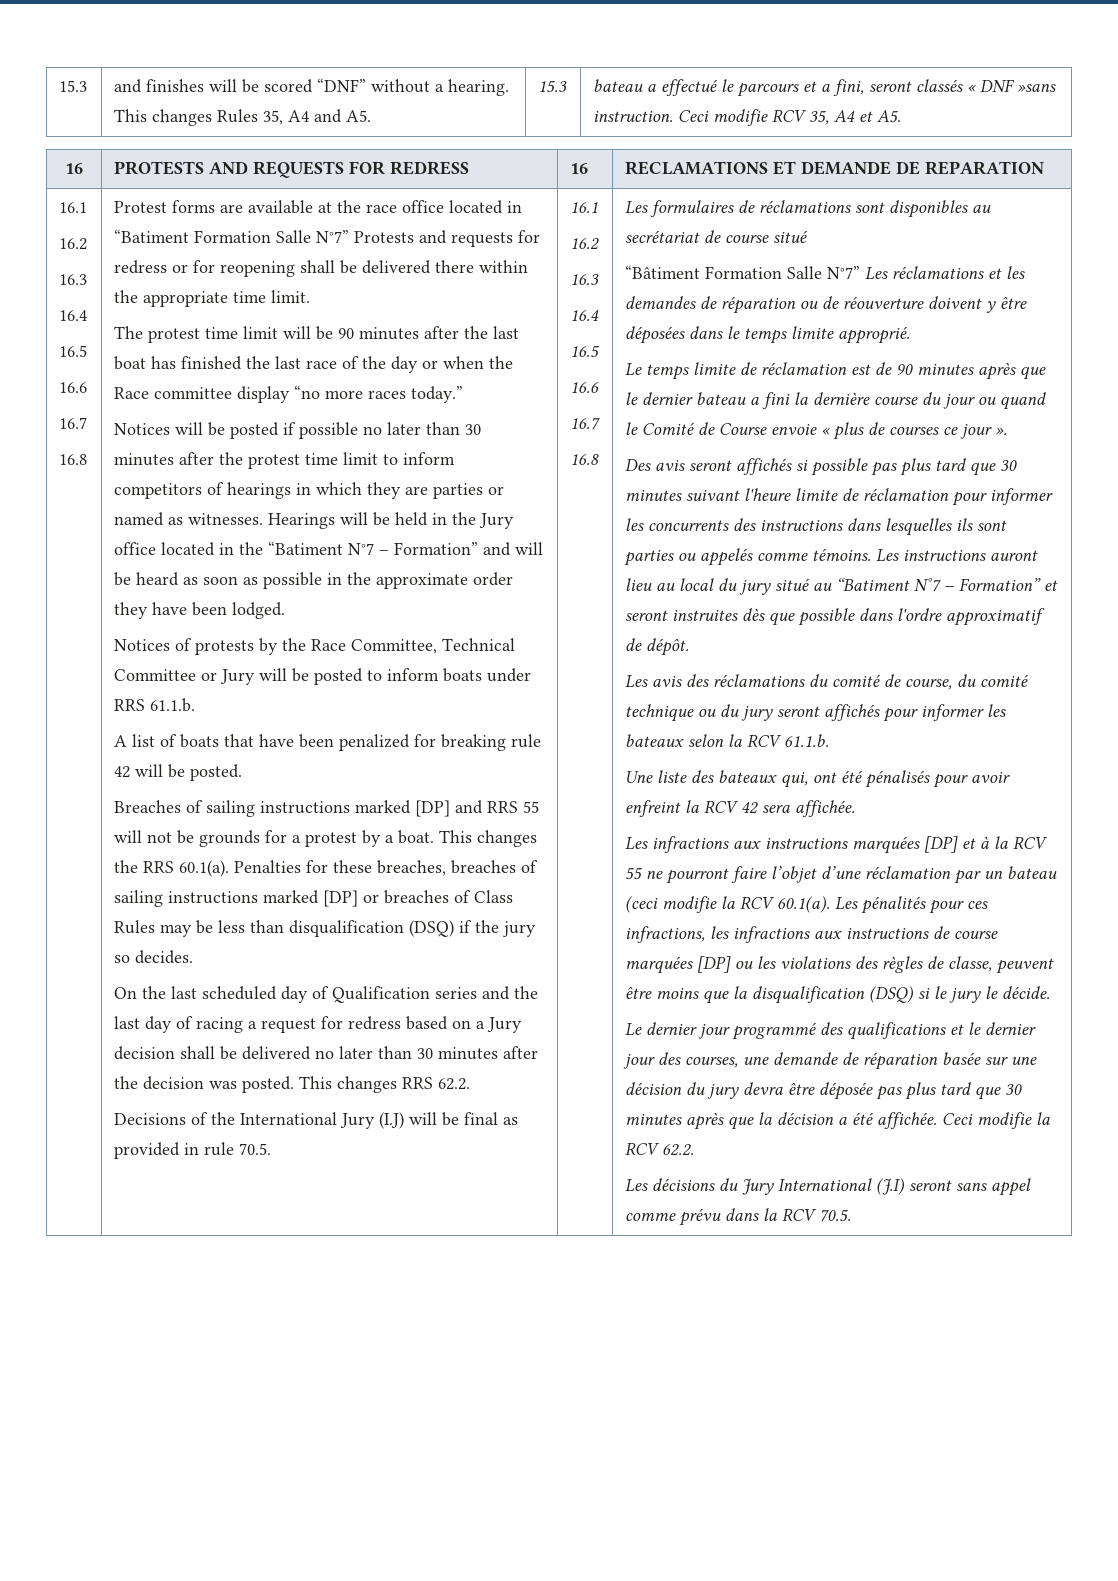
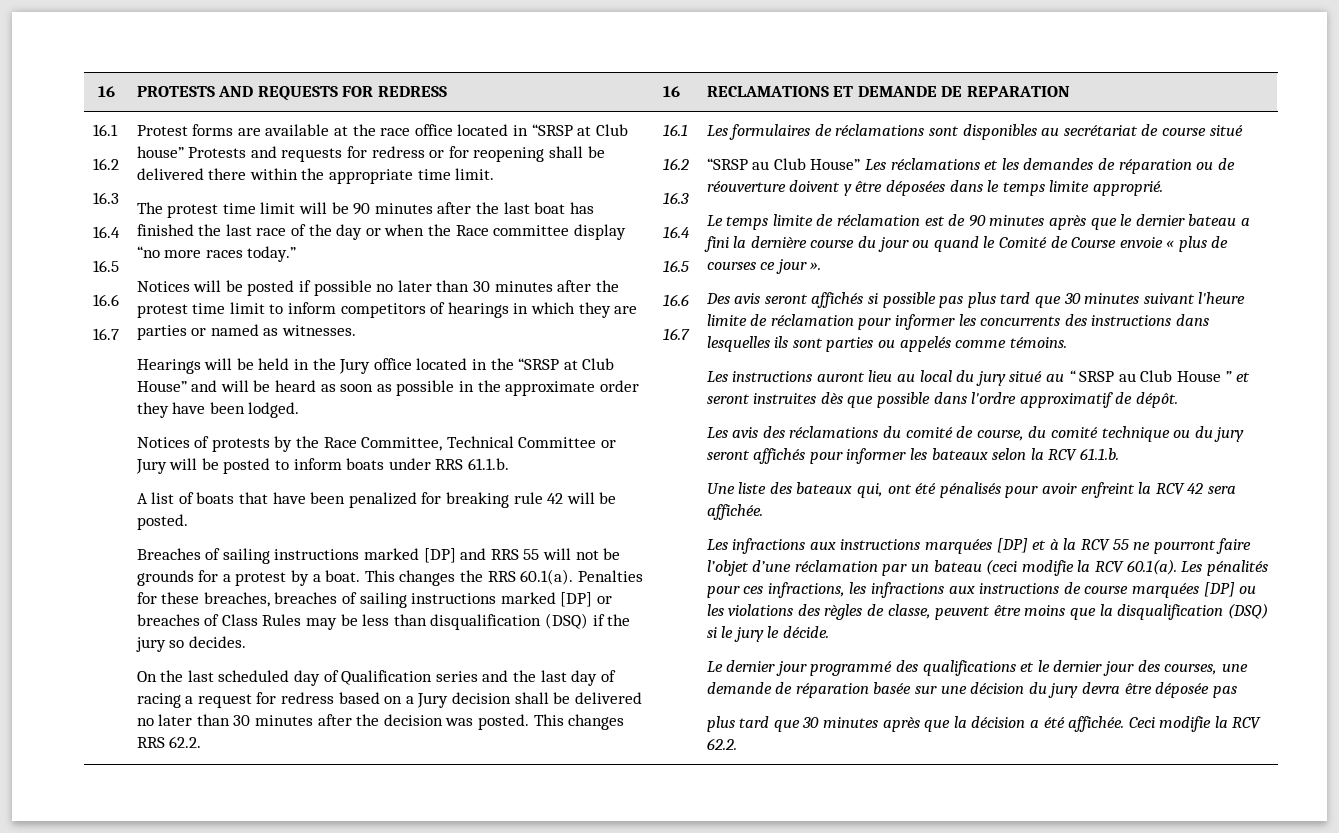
[59,80,88,92] [114,78,510,96] [114,109,372,126] [538,81,568,93] [593,79,1057,97] [593,109,902,126] 15.3 | and finishes will be scored “DNF” without a hearing. This changes Rules 35, A4 and A5. | 15.3 | bateau a effectué le parcours et a fini, seront classés « DNF »sans instruction. Ceci modifie RCV 35, A4 et A5. // -> (98, 91) none
[59,454,88,465] // 16.8 -> (119, 334) none
[114,229,350,243] “Batiment Formation Salle N°7” -> [531,124,628,136] [136,146,184,158] “SRSP at Club house”
(264, 519) none -> (356, 330) //
[268,541,479,555] “Batiment N°7 – Formation” -> [518,358,615,370] [136,381,187,392] “SRSP at Club House”
[114,1112,519,1129] [114,1142,272,1159] [570,201,599,213] [570,237,601,250] [570,273,600,285] [570,309,600,321] [570,345,600,358] [570,381,600,393] [570,417,601,430] [570,453,600,465] // Decisions of the International Jury (I.J) will be final as provided in rule 70.5. | 16.1 // 16.2 // 16.3 // 16.4 // 16.5 // 16.6 // 16.7 // 16.8 -> [662,124,688,136] [662,158,689,170] [662,192,689,204] [662,226,690,238] [662,260,689,272] [662,294,689,306] [662,328,690,340] | 16.1 // 16.2 // 16.3 // 16.4 // 16.5 // 16.6 // 16.7
[625,265,861,279] “Bâtiment Formation Salle N°7” -> [706,158,861,170] “SRSP au Club House”
(872, 554) none -> (1067, 342) //
[836,578,1042,592] “Batiment N°7 – Formation” -> [1068,370,1233,382] “ SRSP au Club House ”
(903, 1093) none -> (1237, 692) //
[625,1178,1032,1196] [625,1208,852,1226] // Les décisions du Jury International (J.I) seront sans appel comme prévu dans la RCV 70.5. -> (737, 744) none

